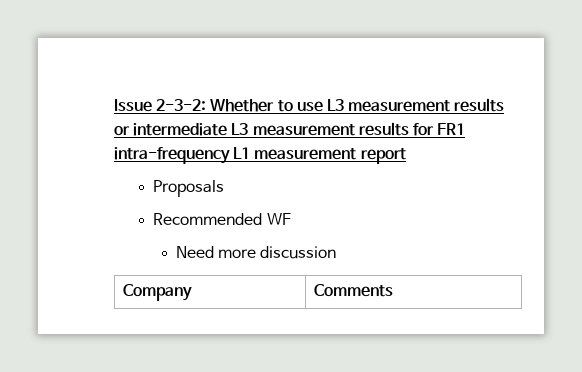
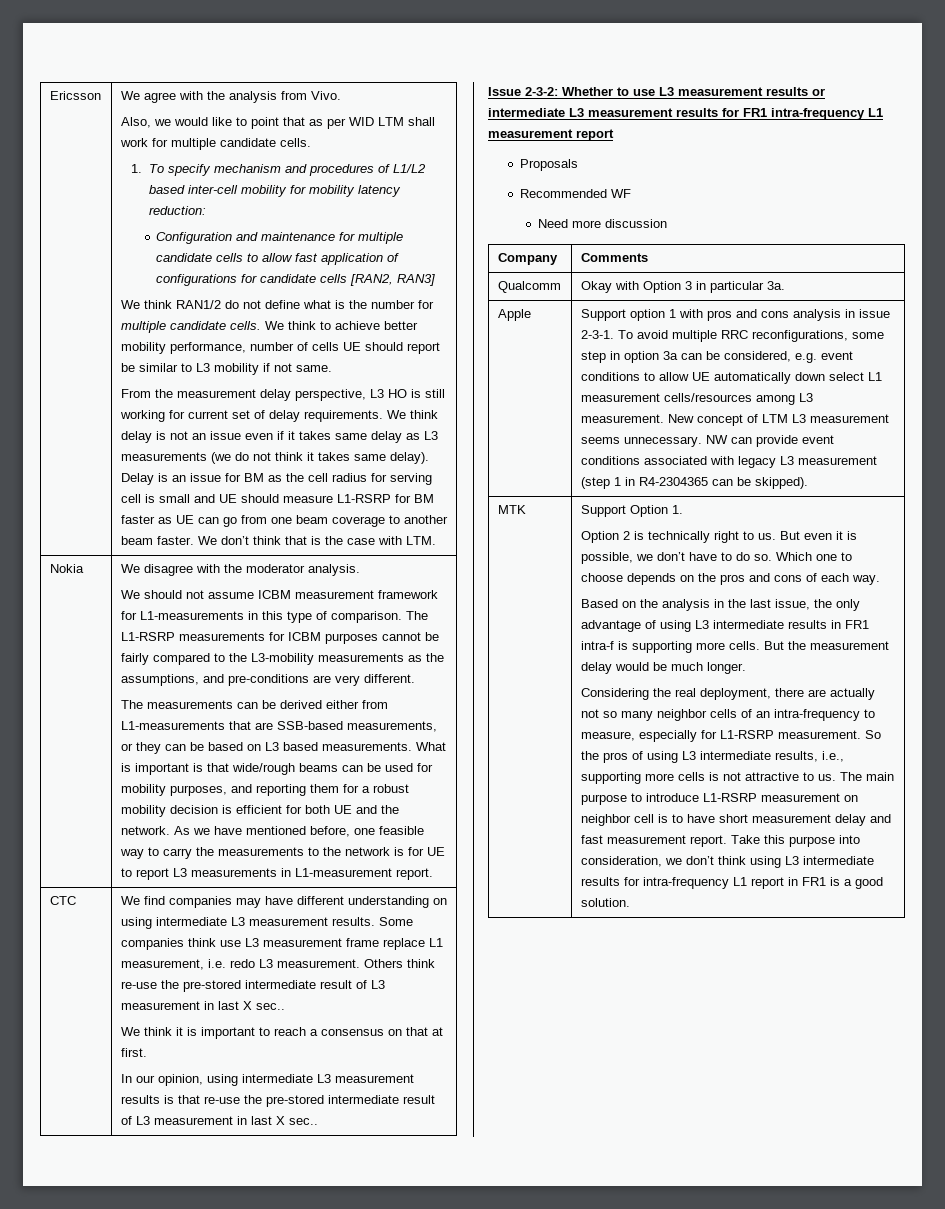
(114, 105) none -> [49,91,101,100] [120,91,341,103] [120,117,435,129] [119,138,311,150] [131,164,426,176] [148,185,401,197] [148,206,206,215] [156,232,404,244] [156,253,400,265] [156,274,436,286] [120,300,434,309] [120,321,418,333] [120,342,440,354] [120,363,332,375] [120,389,445,401] [119,410,438,422] [120,431,438,443] [120,452,429,464] [120,473,432,485] [120,494,434,503] [120,515,448,527] [120,536,436,545] [49,564,84,573] [120,564,360,576] [120,590,438,599] [120,611,428,623] [120,632,439,644] [120,653,444,665] [120,674,415,686] [120,700,388,709] [120,721,437,732] [120,742,446,754] [120,763,433,775] [120,784,409,796] [120,805,399,817] [120,826,424,837] [119,847,445,859] [120,868,433,880] [49,896,76,905] [120,896,447,908] [120,917,413,929] [120,938,443,950] [120,959,435,970] [120,980,385,992] [120,1001,285,1010] [120,1027,443,1039] [120,1048,147,1057] [120,1074,414,1086] [120,1095,435,1107] [120,1116,318,1125] Ericsson | We agree with the analysis from Vivo. // Also, we would like to point that as per WID LTM shall work for multiple candidate cells. // 1. To specify mechanism and procedures of L1/L2 based inter-cell mobility for mobility latency reduction: // Configuration and maintenance for multiple candidate cells to allow fast application of configurations for candidate cells [RAN2, RAN3] // We think RAN1/2 do not define what is the number for multiple candidate cells. We think to achieve better mobility performance, number of cells UE should report be similar to L3 mobility if not same. // From the measurement delay perspective, L3 HO is still working for current set of delay requirements. We think delay is not an issue even if it takes same delay as L3 measurements (we do not think it takes same delay). Delay is an issue for BM as the cell radius for serving cell is small and UE should measure L1-RSRP for BM faster as UE can go from one beam coverage to another beam faster. We don’t think that is the case with LTM. // Nokia | We disagree with the moderator analysis. // We should not assume ICBM measurement framework for L1-measurements in this type of comparison. The L1-RSRP measurements for ICBM purposes cannot be fairly compared to the L3-mobility measurements as the assumptions, and pre-conditions are very different. // The measurements can be derived either from L1-measurements that are SSB-based measurements, or they can be based on L3 based measurements. What is important is that wide/rough beams can be used for mobility purposes, and reporting them for a robust mobility decision is efficient for both UE and the network. As we have mentioned before, one feasible way to carry the measurements to the network is for UE to report L3 measurements in L1-measurement report. // CTC | We find companies may have different understanding on using intermediate L3 measurement results. Some companies think use L3 measurement frame replace L1 measurement, i.e. redo L3 measurement. Others think re-use the pre-stored intermediate result of L3 measurement in last X sec.. // We think it is important to reach a consensus on that at first. // In our opinion, using intermediate L3 measurement results is that re-use the pre-stored intermediate result of L3 measurement in last X sec.. //
(393, 290) none -> [497,281,561,293] [580,281,785,293] [497,309,531,321] [580,309,890,321] [580,330,884,342] [580,351,853,363] [580,372,882,384] [580,393,813,405] [580,414,889,426] [580,435,834,447] [580,456,877,468] [580,477,808,489] [497,505,526,514] [580,505,683,517] [580,531,857,543] [580,552,852,564] [580,573,880,585] [580,599,860,611] [580,620,869,632] [580,641,889,653] [580,662,746,674] [580,688,875,700] [580,709,875,721] [580,730,881,742] [580,751,844,763] [580,772,894,784] [580,793,858,805] [580,814,891,826] [580,835,860,847] [580,856,874,868] [580,877,883,889] [580,898,630,907] // Qualcomm | Okay with Option 3 in particular 3a. // Apple | Support option 1 with pros and cons analysis in issue 2-3-1. To avoid multiple RRC reconfigurations, some step in option 3a can be considered, e.g. event conditions to allow UE automatically down select L1 measurement cells/resources among L3 measurement. New concept of LTM L3 measurement seems unnecessary. NW can provide event conditions associated with legacy L3 measurement (step 1 in R4-2304365 can be skipped). // MTK | Support Option 1. // Option 2 is technically right to us. But even it is possible, we don’t have to do so. Which one to choose depends on the pros and cons of each way. // Based on the analysis in the last issue, the only advantage of using L3 intermediate results in FR1 intra-f is supporting more cells. But the measurement delay would be much longer. // Considering the real deployment, there are actually not so many neighbor cells of an intra-frequency to measure, especially for L1-RSRP measurement. So the pros of using L3 intermediate results, i.e., supporting more cells is not attractive to us. The main purpose to introduce L1-RSRP measurement on neighbor cell is to have short measurement delay and fast measurement report. Take this purpose into consideration, we don’t think using L3 intermediate results for intra-frequency L1 report in FR1 is a good solution.

